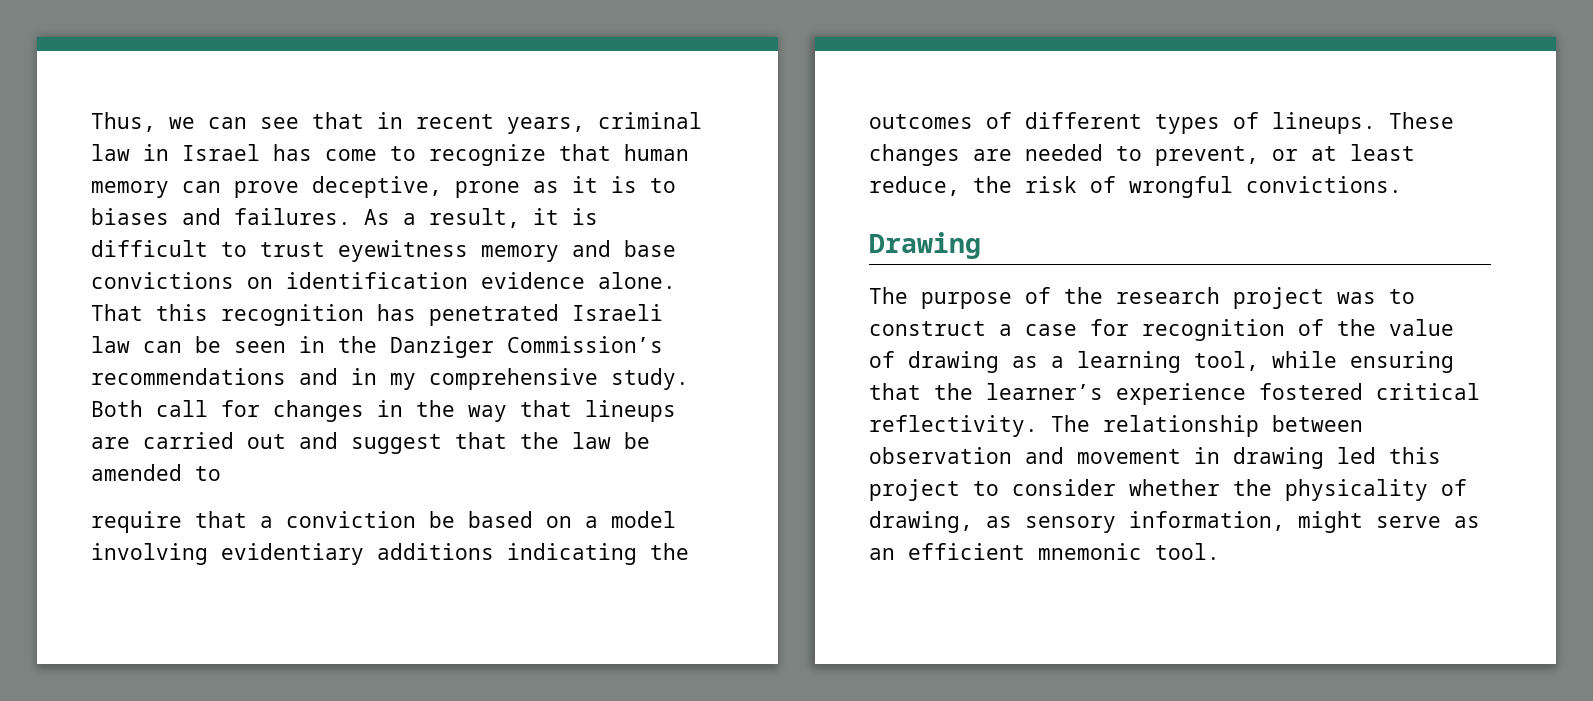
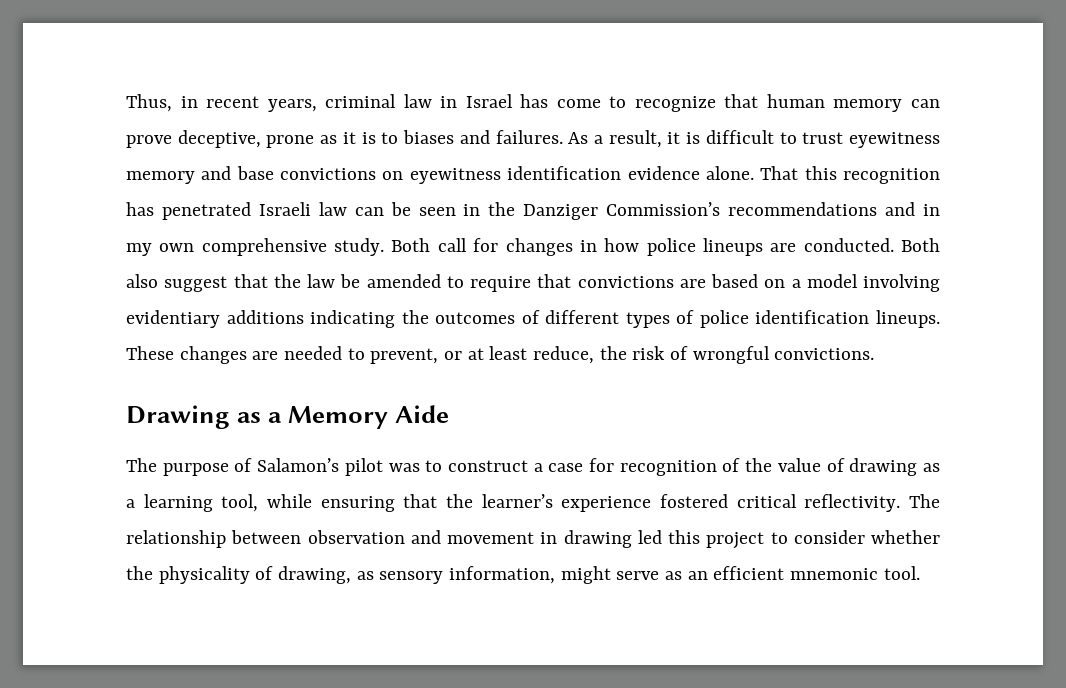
[169,112,364,129] we can see that -> (172, 103) none
(273, 283) none -> [409,168,501,184] eyewitness
(416, 381) none -> [159,243,195,252] own
[416,400,676,422] [91,432,338,449] the way that lineups are carried out and -> [604,238,940,256] [126,274,158,288] how police lineups are conducted. Both also
(221, 473) // -> (464, 282) none
[260,511,455,528] a conviction be -> [577,276,706,288] convictions are
(1259, 120) none -> [699,310,870,328] police identification
(981, 245) none -> [237,405,450,429] as a Memory Aide
[1064,287,1324,309] the research project -> [257,458,383,476] Salamon’s pilot

